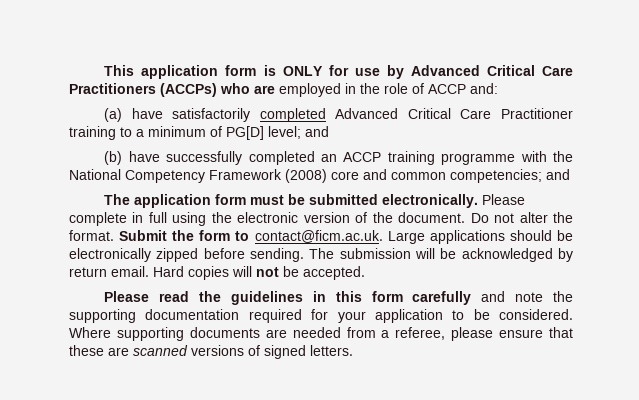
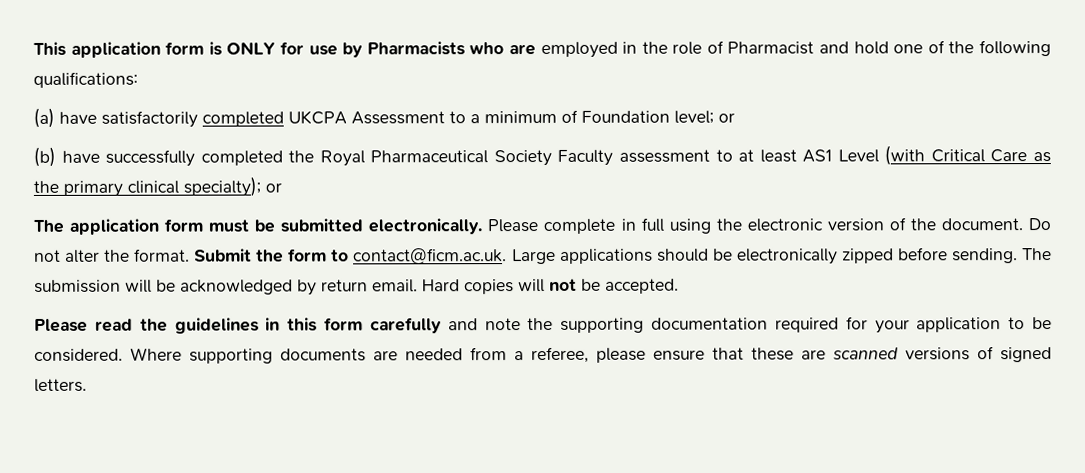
[410,65,573,76] [69,83,217,97] Advanced Critical Care Practitioners (ACCPs) -> [366,41,465,56] Pharmacists
[428,83,498,94] ACCP and: -> [727,40,1052,57] [33,71,138,88] Pharmacist and hold one of the following qualifications:
[335,108,574,119] [69,126,116,140] Advanced Critical Care Practitioner training -> [288,110,445,125] UKCPA Assessment
[226,126,329,140] PG[D] level; and -> [581,110,735,124] Foundation level; or
[320,151,573,165] [69,169,570,183] an ACCP training programme with the National Competency Framework (2008) core and common competencies; and -> [288,145,1051,167] [33,176,282,197] the Royal Pharmaceutical Society Faculty assessment to at least AS1 Level (with Critical Care as the primary clinical specialty); or

